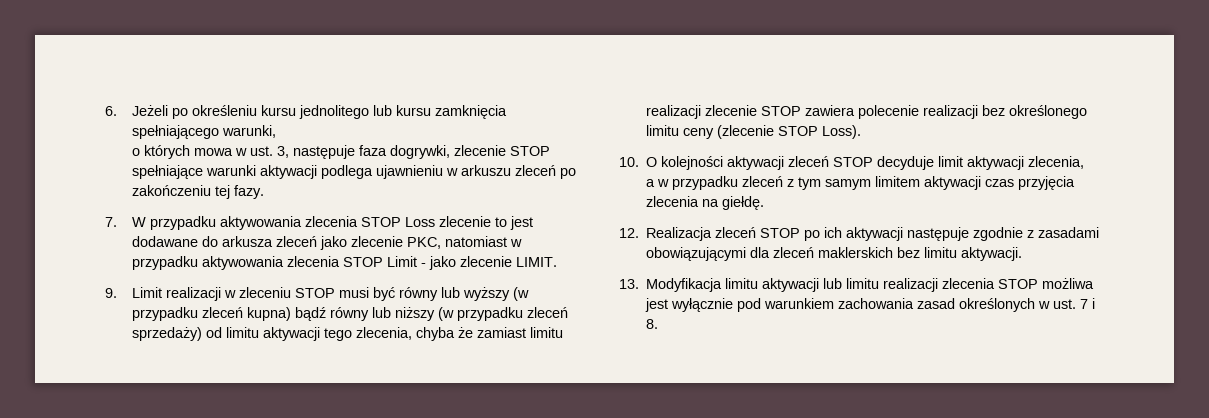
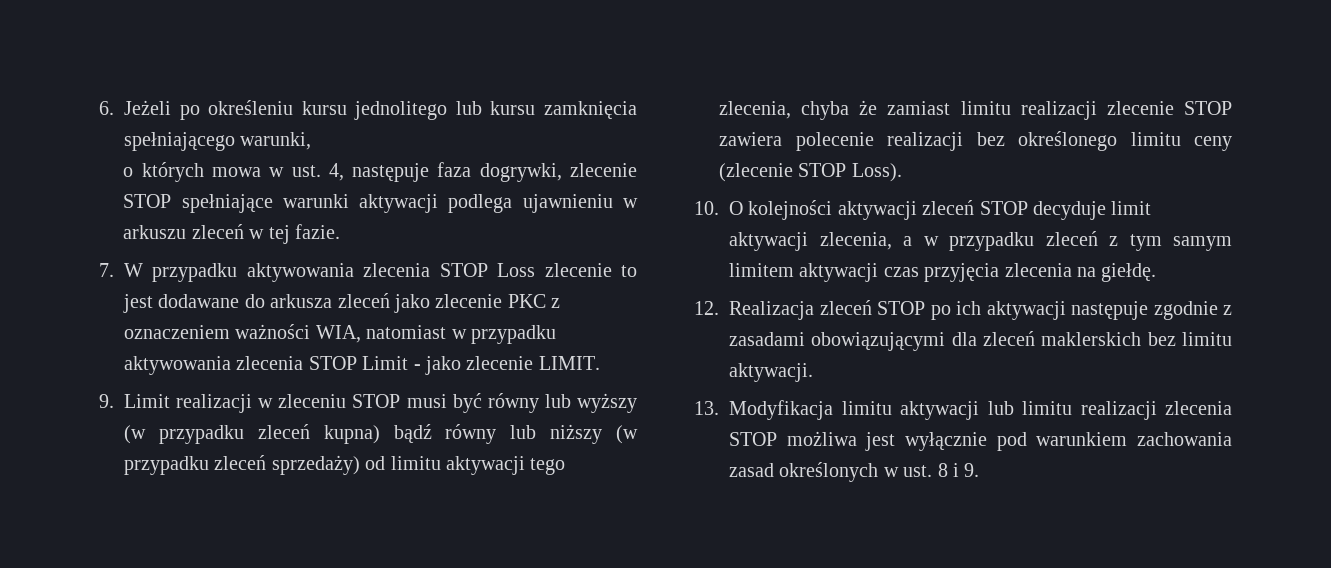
[277,146,290,158] 3, -> [328,163,344,181] 4,
[560,168,577,179] [132,185,265,199] po zakończeniu tej fazy. -> [249,224,340,244] w tej fazie.
[407,237,442,249] PKC, -> [507,294,561,308] [124,324,361,343] PKC z oznaczeniem ważności WIA,
(1085, 162) // -> (892, 241) none
[1080,298,1096,309] [646,319,659,329] 7 i 8. -> [937,463,980,477] 8 i 9.

